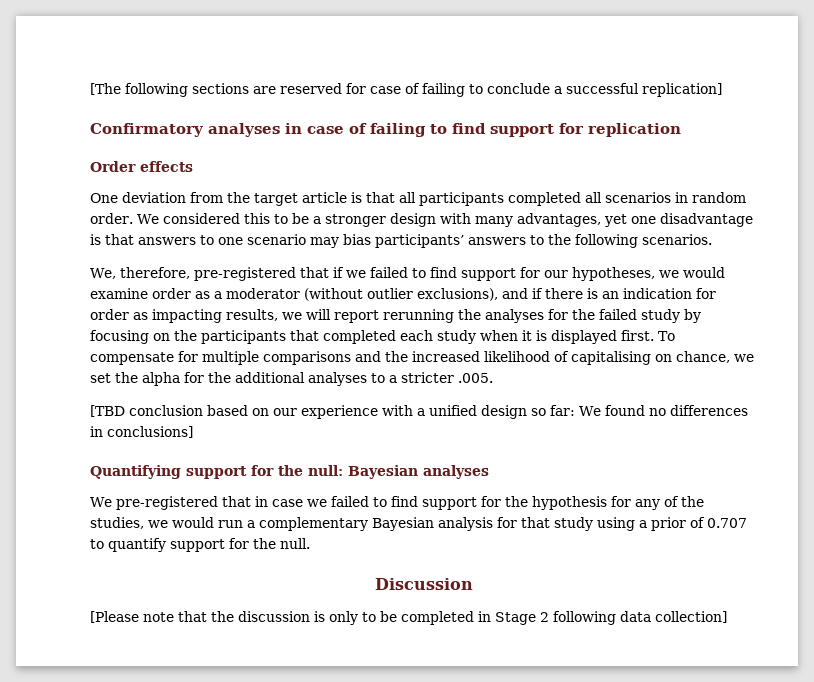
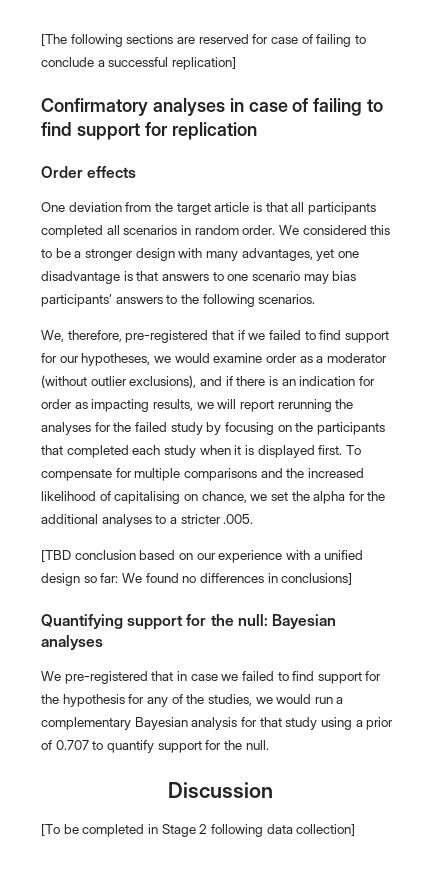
[90,611,376,625] [Please note that the discussion is only to -> [41,824,60,836] [To

